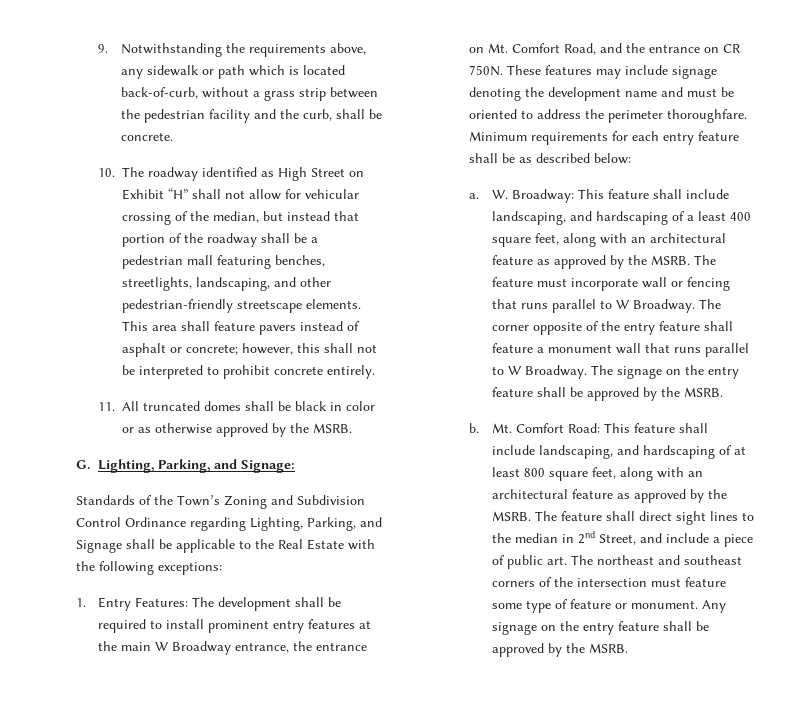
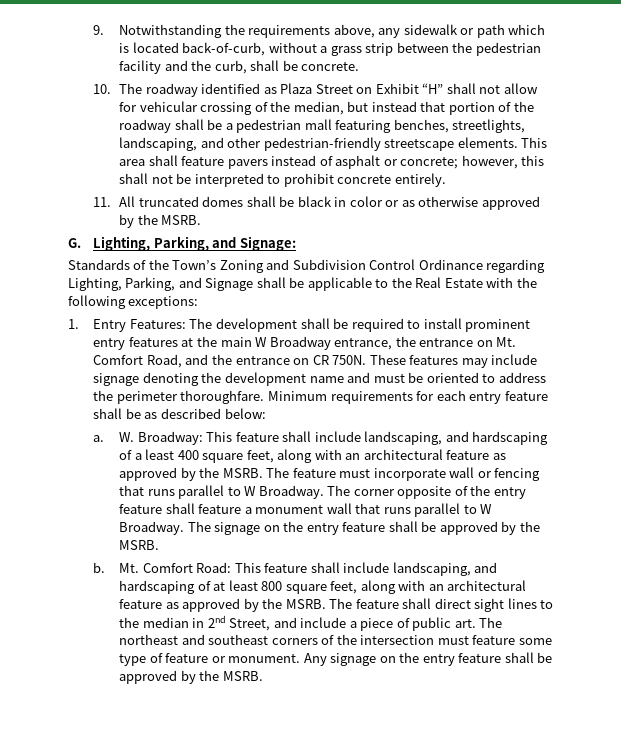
[278,167,308,181] High -> [280,83,313,94] Plaza

